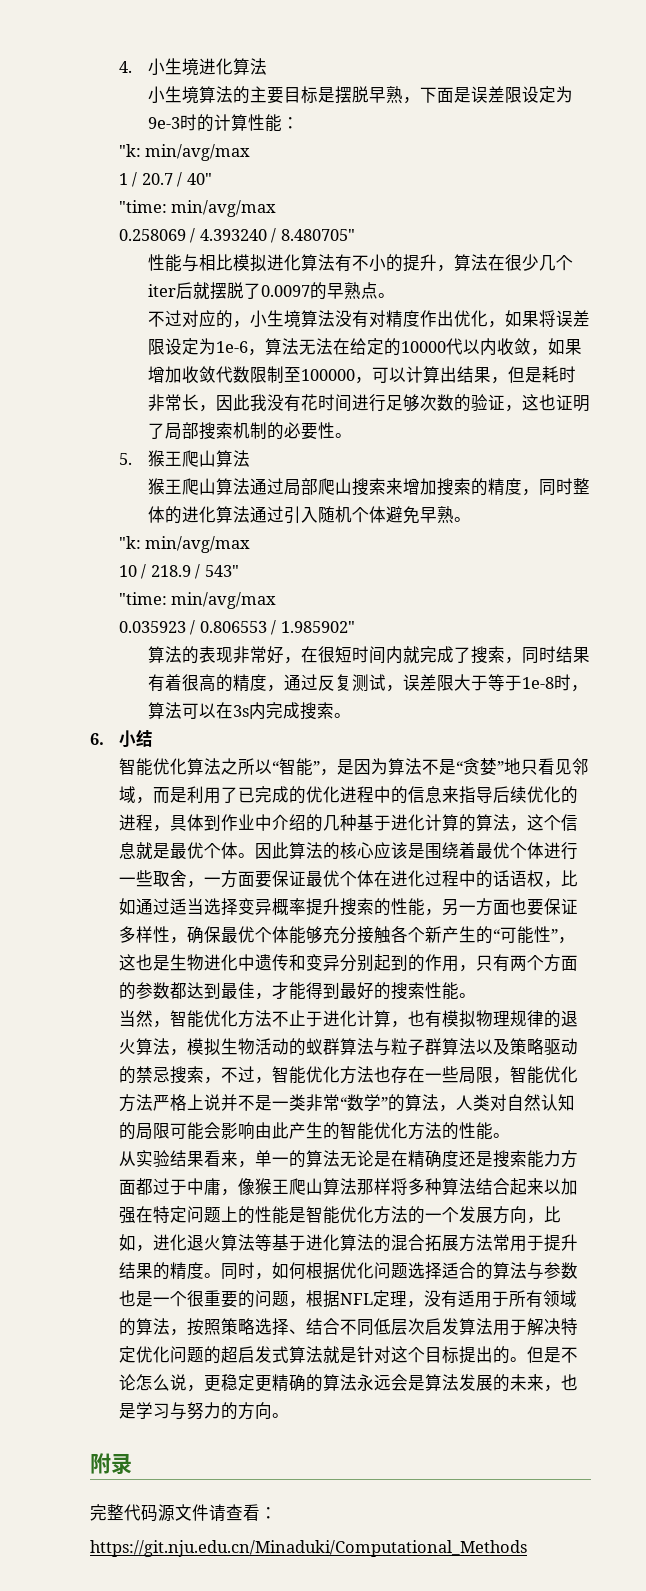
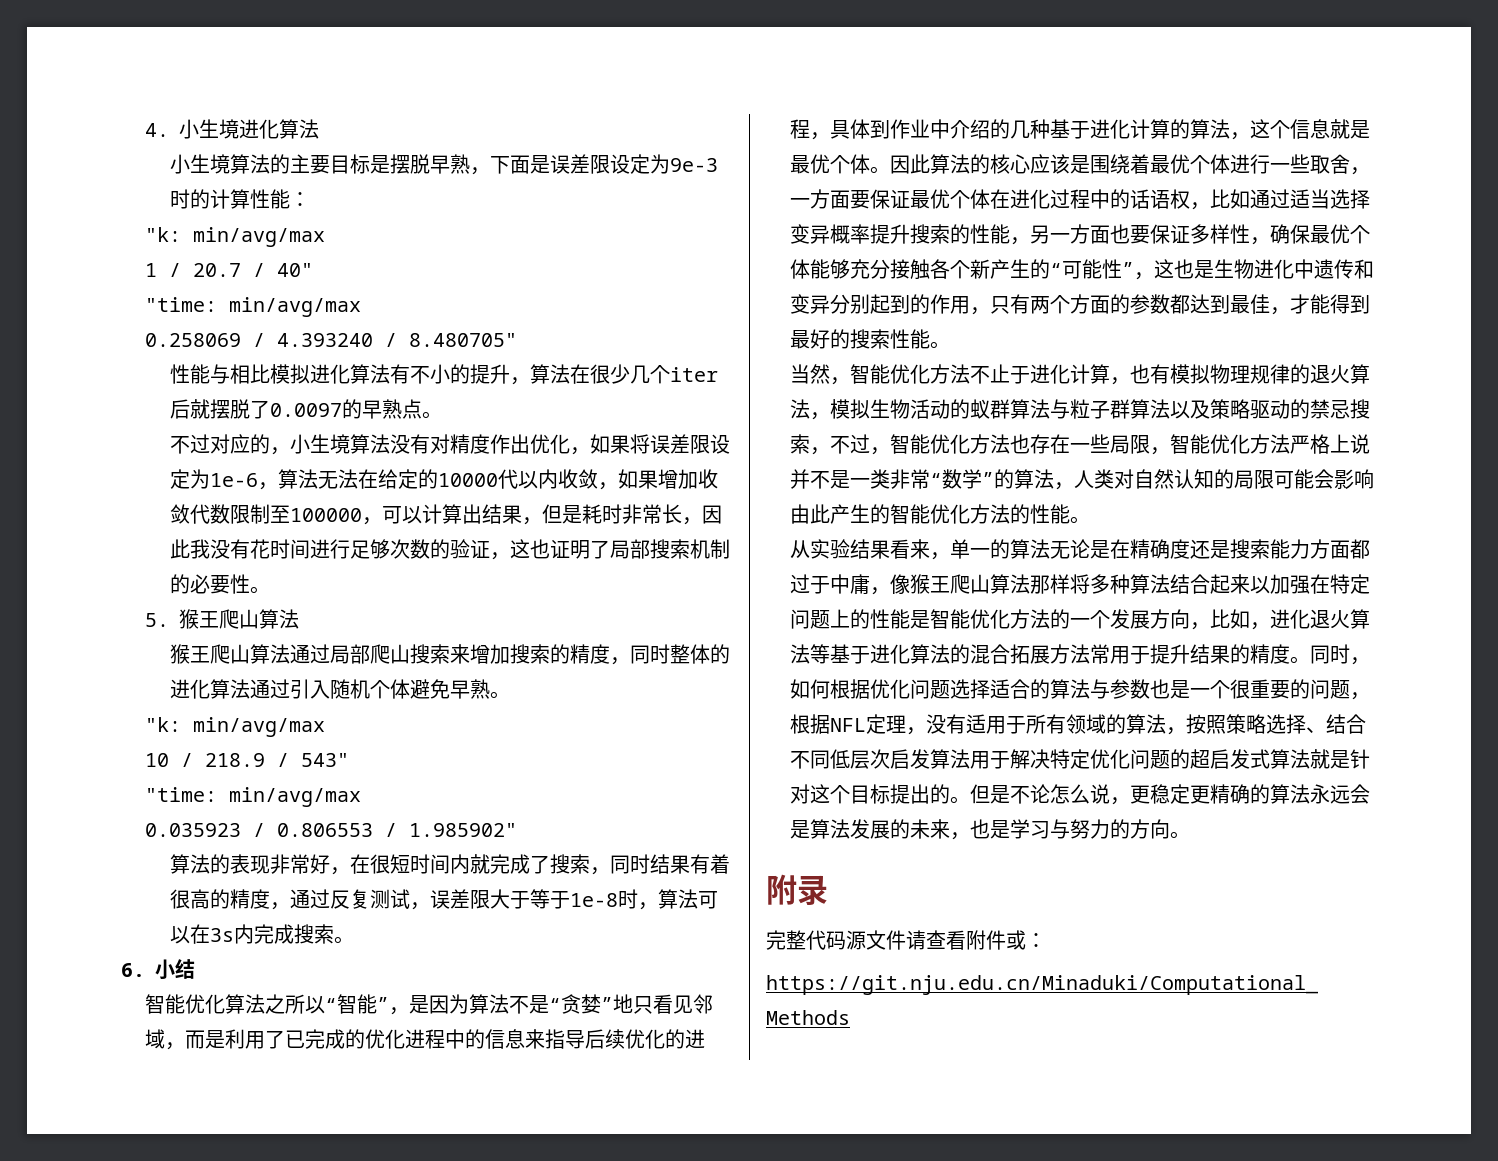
(260, 1512) none -> [966,930,1026,950] 附件或

